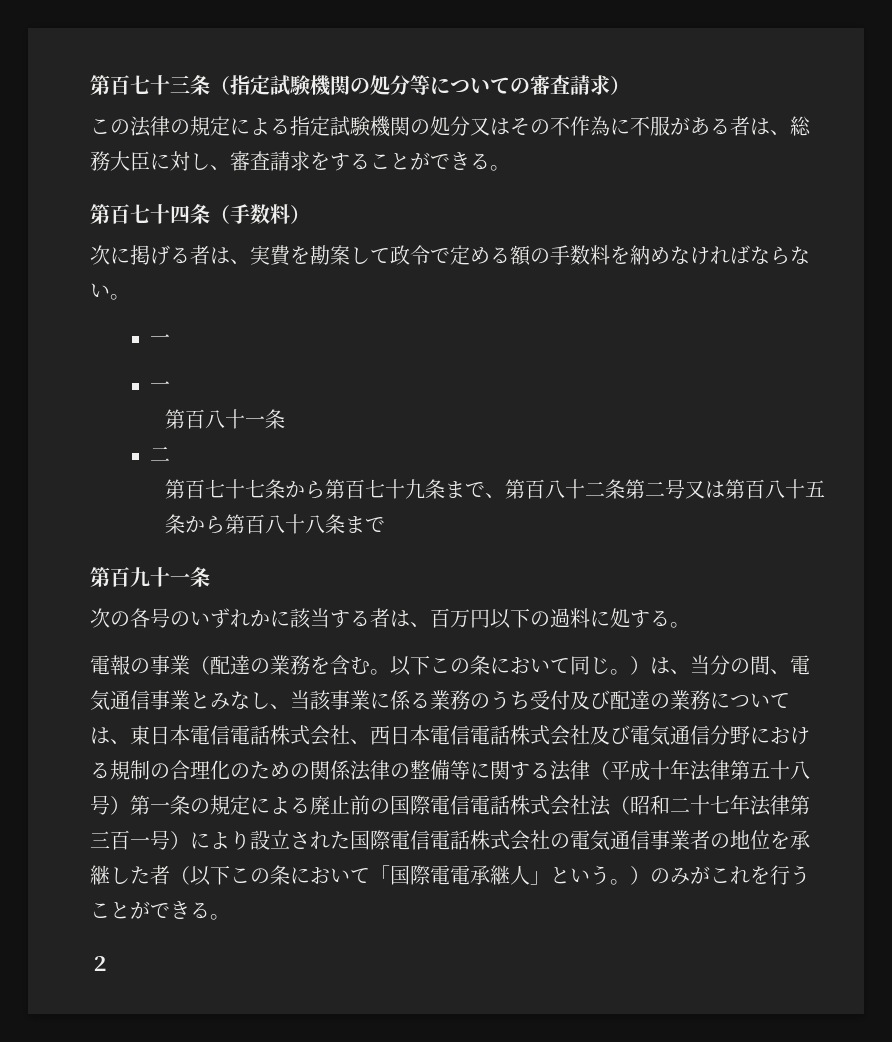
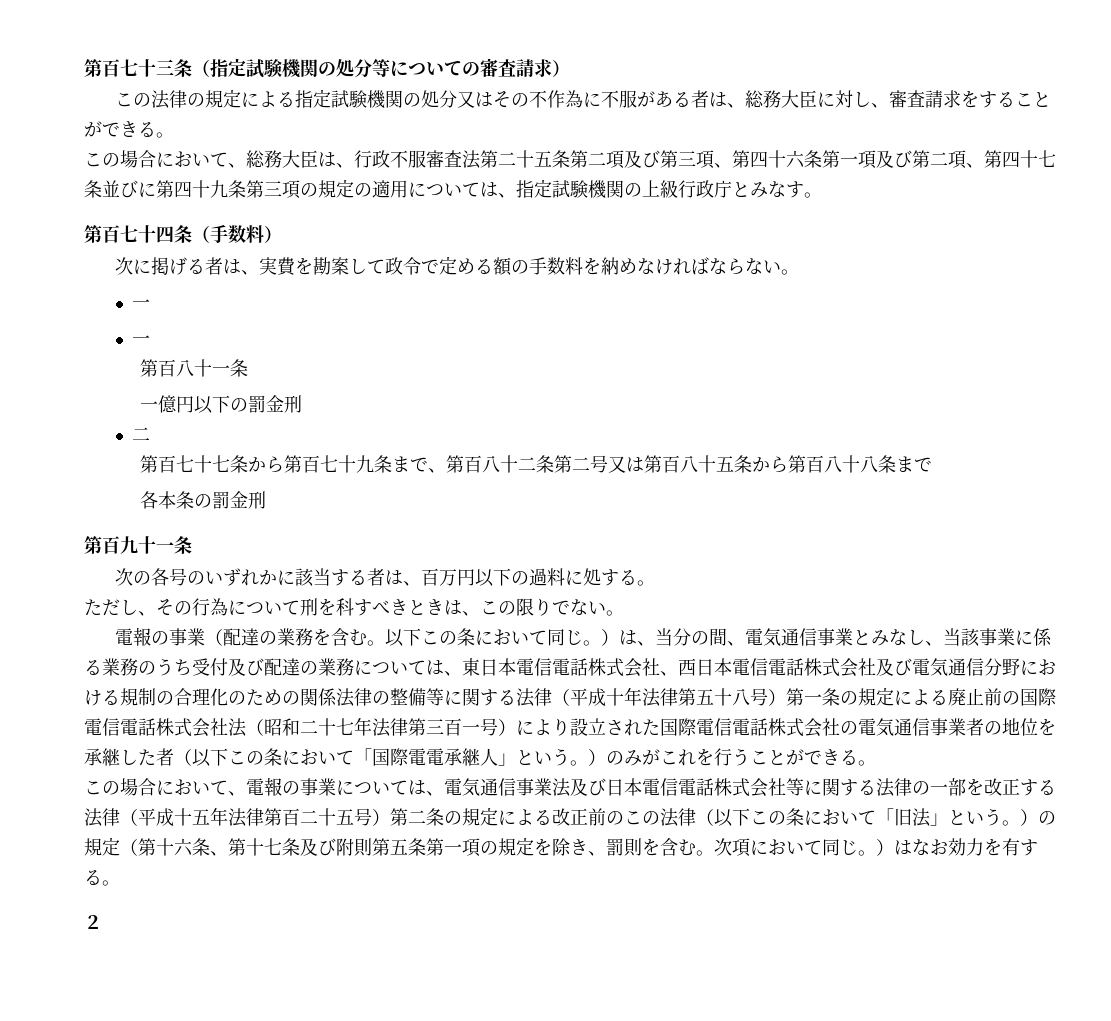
(510, 168) none -> [84,150,1056,169] [84,179,822,199] // この場合において、総務大臣は、行政不服審査法第二十五条第二項及び第三項、第四十六条第一項及び第二項、第四十七条並びに第四十九条第三項の規定の適用については、指定試験機関の上級行政庁とみなす。
(286, 419) none -> [140,395,303,414] // 一億円以下の罰金刑
(386, 524) none -> [140,491,267,509] // 各本条の罰金刑
(690, 625) none -> [84,598,624,616] // ただし、その行為について刑を科すべきときは、この限りでない。
(230, 917) none -> [84,777,1056,797] [84,807,1056,827] [84,837,1038,857] [84,870,120,886] // この場合において、電報の事業については、電気通信事業法及び日本電信電話株式会社等に関する法律の一部を改正する法律（平成十五年法律第百二十五号）第二条の規定による改正前のこの法律（以下この条において「旧法」という。）の規定（第十六条、第十七条及び附則第五条第一項の規定を除き、罰則を含む。次項において同じ。）はなお効力を有する。

